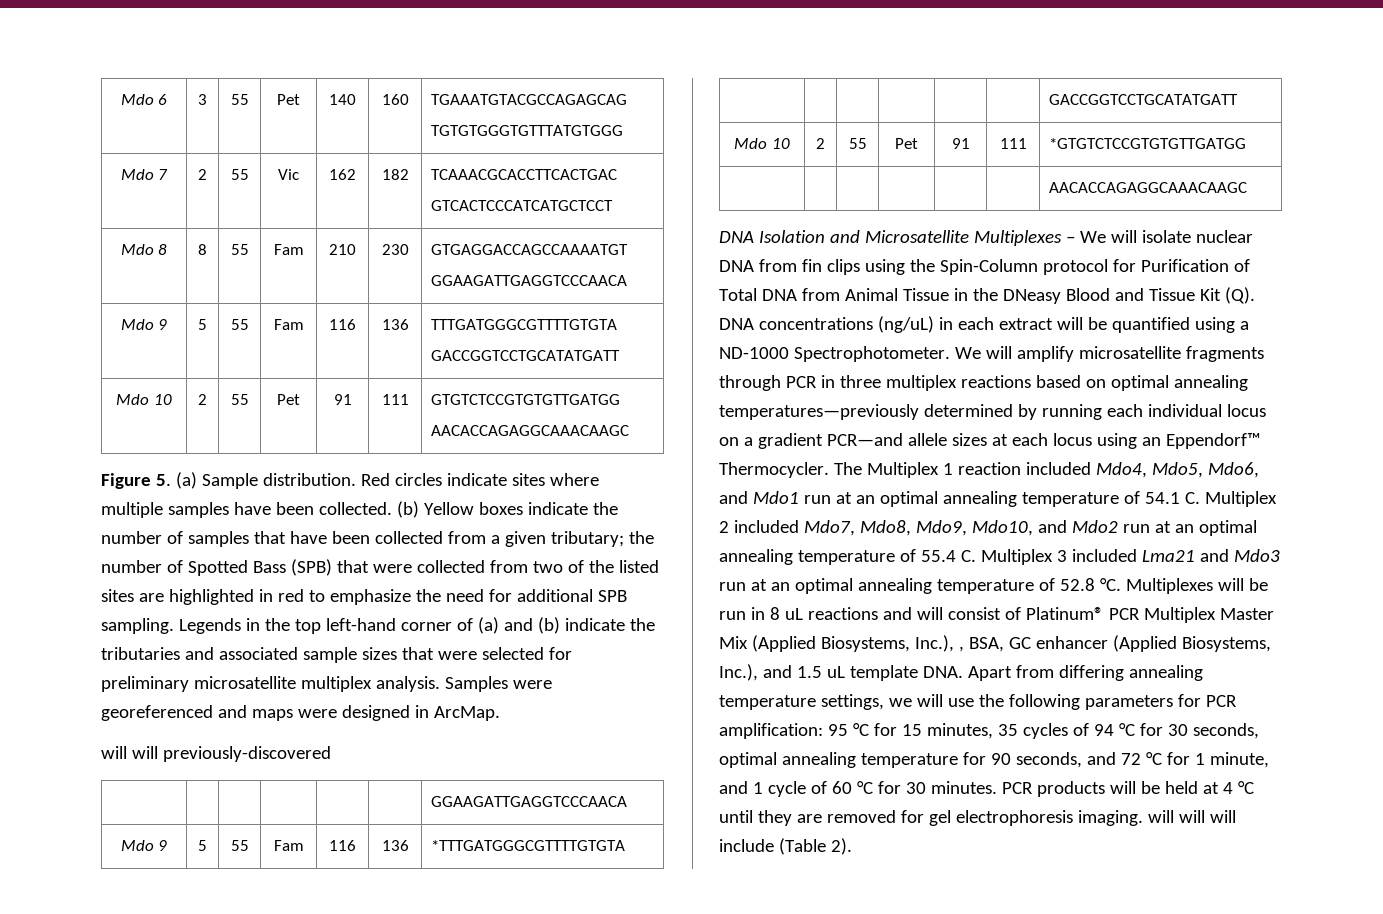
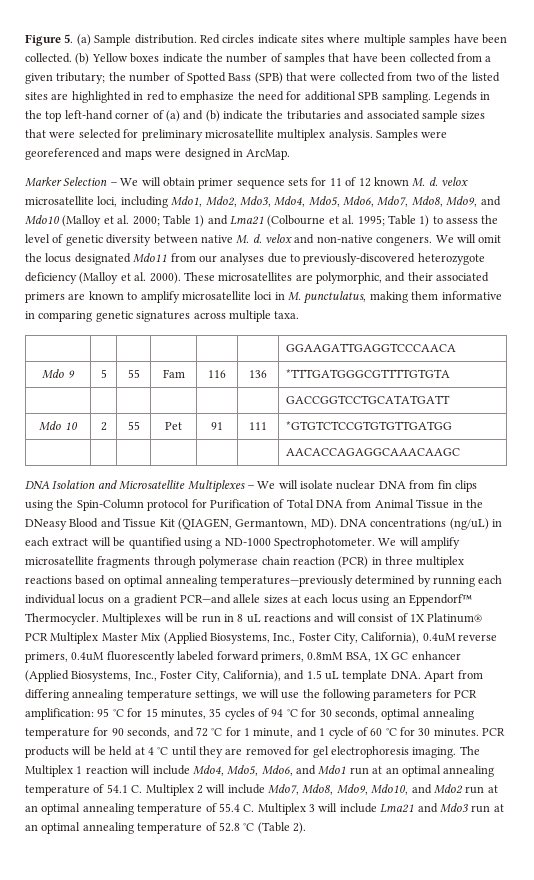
[120,94,168,105] [198,94,207,105] [230,94,249,105] [277,94,300,105] [329,94,356,105] [381,94,409,105] [430,94,627,105] [430,125,623,136] [120,169,169,180] [198,169,207,180] [230,169,249,180] [278,169,299,180] [329,169,356,180] [381,169,409,180] [430,169,617,180] [430,200,613,211] [120,244,168,255] [198,244,207,255] [230,244,249,255] [273,244,304,255] [329,244,356,255] [381,244,409,255] [430,244,628,255] [430,275,627,286] [120,319,168,330] [198,319,207,330] [230,319,249,330] [273,319,304,330] [329,319,356,330] [381,319,409,330] [430,319,617,330] [430,350,620,361] [116,394,172,405] [198,394,207,405] [230,394,249,405] [277,394,300,405] [333,394,352,405] [381,394,409,405] [430,394,620,405] [430,425,629,436] Mdo 6 | 3 | 55 | Pet | 140 | 160 | TGAAATGTACGCCAGAGCAG // TGTGTGGGTGTTTATGTGGG // Mdo 7 | 2 | 55 | Vic | 162 | 182 | TCAAACGCACCTTCACTGAC // GTCACTCCCATCATGCTCCT // Mdo 8 | 8 | 55 | Fam | 210 | 230 | GTGAGGACCAGCCAAAATGT // GGAAGATTGAGGTCCCAACA // Mdo 9 | 5 | 55 | Fam | 116 | 136 | TTTGATGGGCGTTTTGTGTA // GACCGGTCCTGCATATGATT // Mdo 10 | 2 | 55 | Pet | 91 | 111 | GTGTCTCCGTGTGTTGATGG // AACACCAGAGGCAAACAAGC // -> (25, 40) none
[101,746,331,762] will will previously-discovered -> [25,177,468,189] [25,196,501,208] [25,215,499,227] [25,234,502,246] [25,253,485,265] [25,272,490,284] [25,291,502,304] [25,310,300,322] Marker Selection – We will obtain primer sequence sets for 11 of 12 known M. d. velox microsatellite loci, including Mdo1, Mdo2, Mdo3, Mdo4, Mdo5, Mdo6, Mdo7, Mdo8, Mdo9, and Mdo10 (Malloy et al. 2000; Table 1) and Lma21 (Colbourne et al. 1995; Table 1) to assess the level of genetic diversity between native M. d. velox and non-native congeners. We will omit the locus designated Mdo11 from our analyses due to previously-discovered heterozygote deficiency (Malloy et al. 2000). These microsatellites are polymorphic, and their associated primers are known to amplify microsatellite loci in M. punctulatus, making them informative in comparing genetic signatures across multiple taxa.
[1224,287,1255,304] (Q). -> [177,518,337,530] (QIAGEN, Germantown, MD).
[785,376,817,388] PCR -> [199,556,369,568] polymerase chain reaction (PCR)
[833,462,1259,478] [719,491,1277,507] [719,520,1257,536] [719,549,1280,565] [719,578,1121,594] The Multiplex 1 reaction included Mdo4, Mdo5, Mdo6, and Mdo1 run at an optimal annealing temperature of 54.1 C. Multiplex 2 included Mdo7, Mdo8, Mdo9, Mdo10, and Mdo2 run at an optimal annealing temperature of 55.4 C. Multiplex 3 included Lma21 and Mdo3 run at an optimal annealing temperature of 52.8 °C. -> (99, 619) none
(1021, 613) none -> [409,614,425,622] 1X
[914,635,1271,652] [719,664,758,681] Inc.), , BSA, GC enhancer (Applied Biosystems, Inc.), -> [273,632,498,644] [25,651,461,663] [25,670,281,682] Inc., Foster City, California), 0.4uM reverse primers, 0.4uM fluorescently labeled forward primers, 0.8mM BSA, 1X GC enhancer (Applied Biosystems, Inc., Foster City, California),
[1147,810,1236,823] [719,839,774,852] will will will include -> [459,746,480,755] [25,765,495,777] [25,784,498,796] [25,803,504,815] [25,822,255,834] The Multiplex 1 reaction will include Mdo4, Mdo5, Mdo6, and Mdo1 run at an optimal annealing temperature of 54.1 C. Multiplex 2 will include Mdo7, Mdo8, Mdo9, Mdo10, and Mdo2 run at an optimal annealing temperature of 55.4 C. Multiplex 3 will include Lma21 and Mdo3 run at an optimal annealing temperature of 52.8 °C

